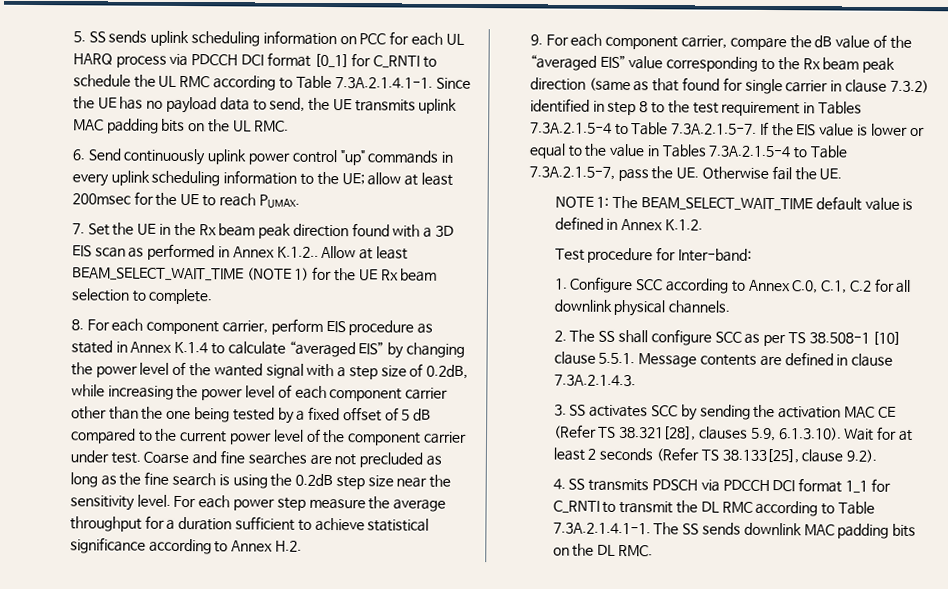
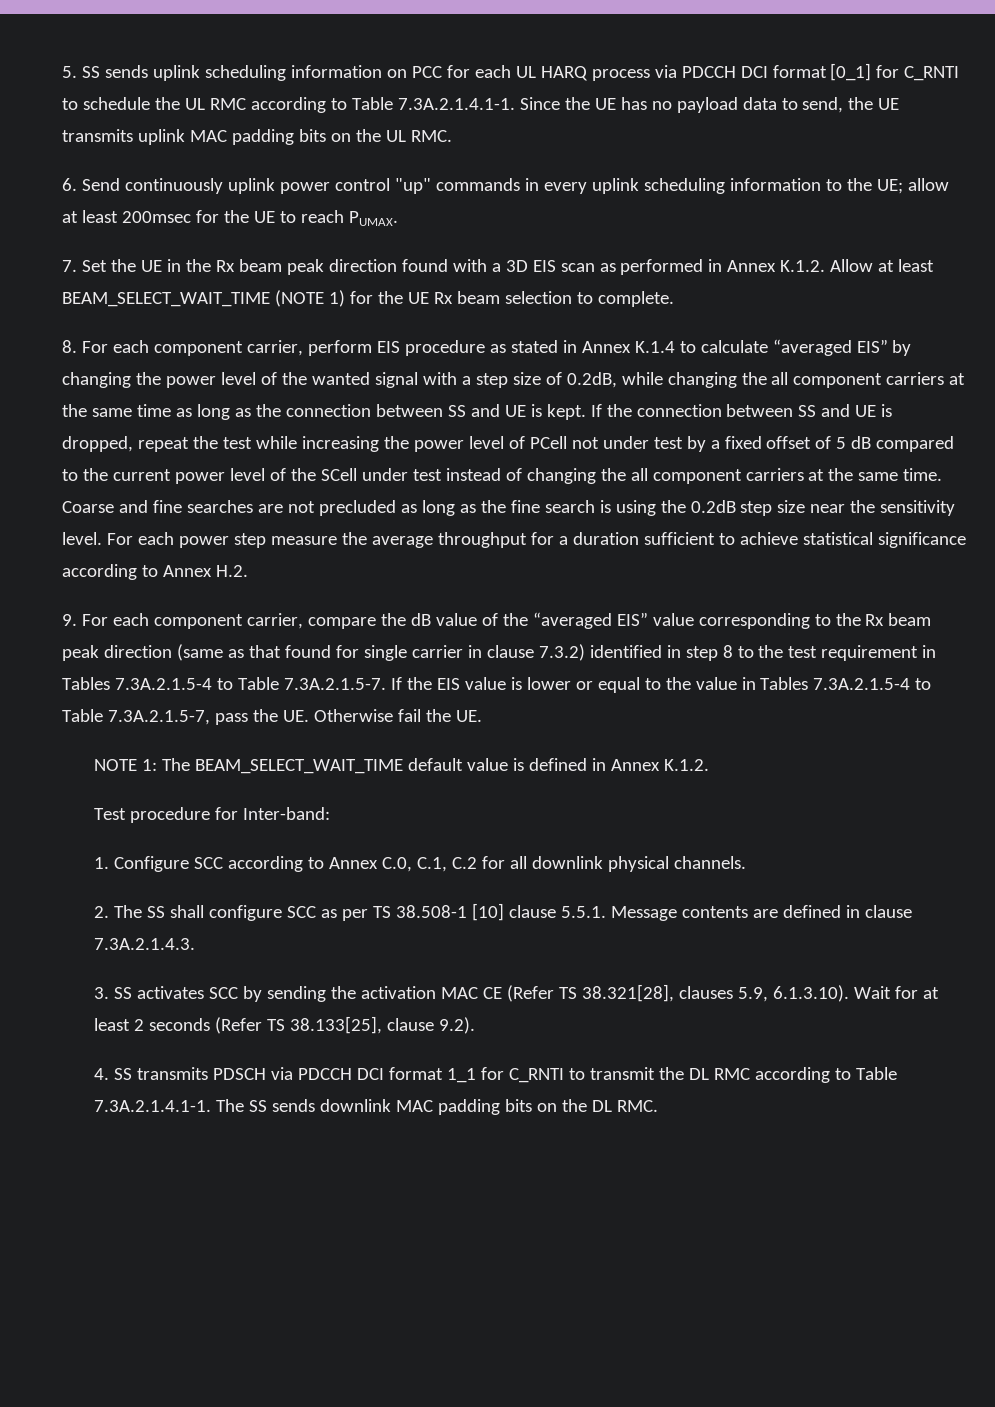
[276,246,319,258] K.1.2.. -> [780,260,826,272] K.1.2.
(105, 390) none -> [667,372,966,388] [61,404,893,420] [61,436,297,452] changing the all component carriers at the same time as long as the connection between SS and UE is kept. If the connection between SS and UE is dropped, repeat the test while
[294,385,449,402] [70,406,275,423] each component carrier other than the one being tested -> [529,436,683,449] PCell not under test
[347,431,467,446] [69,450,141,464] component carrier under test. -> [320,468,943,484] SCell under test instead of changing the all component carriers at the same time.

